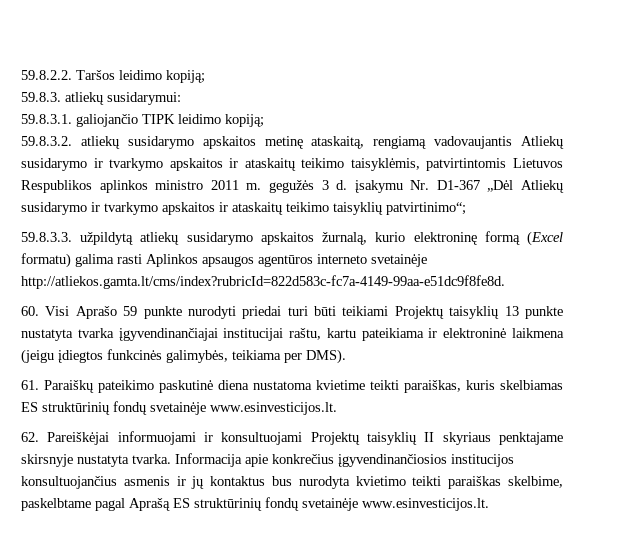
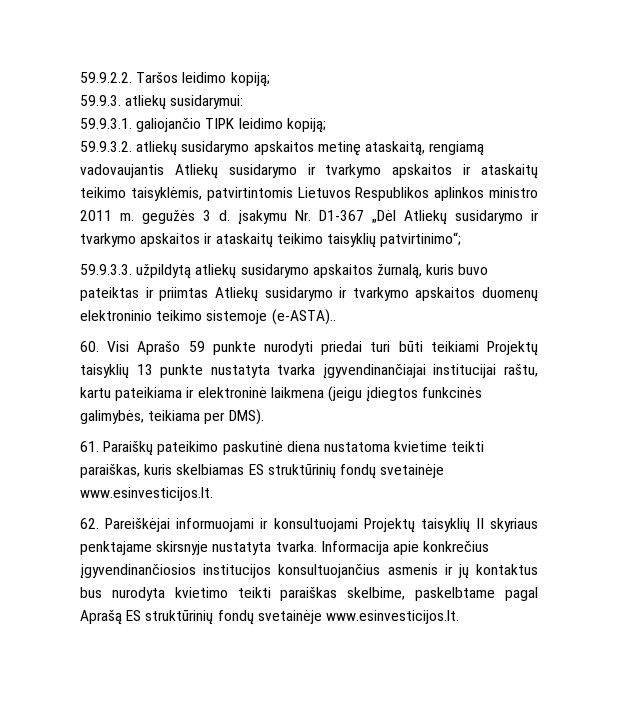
[21,70,72,80] 59.8.2.2. -> [80,72,132,83] 59.9.2.2.
[21,92,61,102] 59.8.3. -> [80,95,121,106] 59.9.3.
[21,114,72,124] 59.8.3.1. -> [80,118,132,129] 59.9.3.1.
[21,136,72,146] 59.8.3.2. -> [80,141,132,152] 59.9.3.2.
[21,232,72,242] 59.8.3.3. -> [80,264,132,275] 59.9.3.3.
[375,231,563,246] [21,253,427,268] [21,275,505,289] kurio elektroninę formą (Excel formatu) galima rasti Aplinkos apsaugos agentūros interneto svetainėje http://atliekos.gamta.lt/cms/index?rubricId=822d583c-fc7a-4149-99aa-e51dc9f8fe8d. -> [426,264,489,275] [80,287,538,302] [80,309,336,325] kuris buvo pateiktas ir priimtas Atliekų susidarymo ir tvarkymo apskaitos duomenų elektroninio teikimo sistemoje (e-ASTA)..

